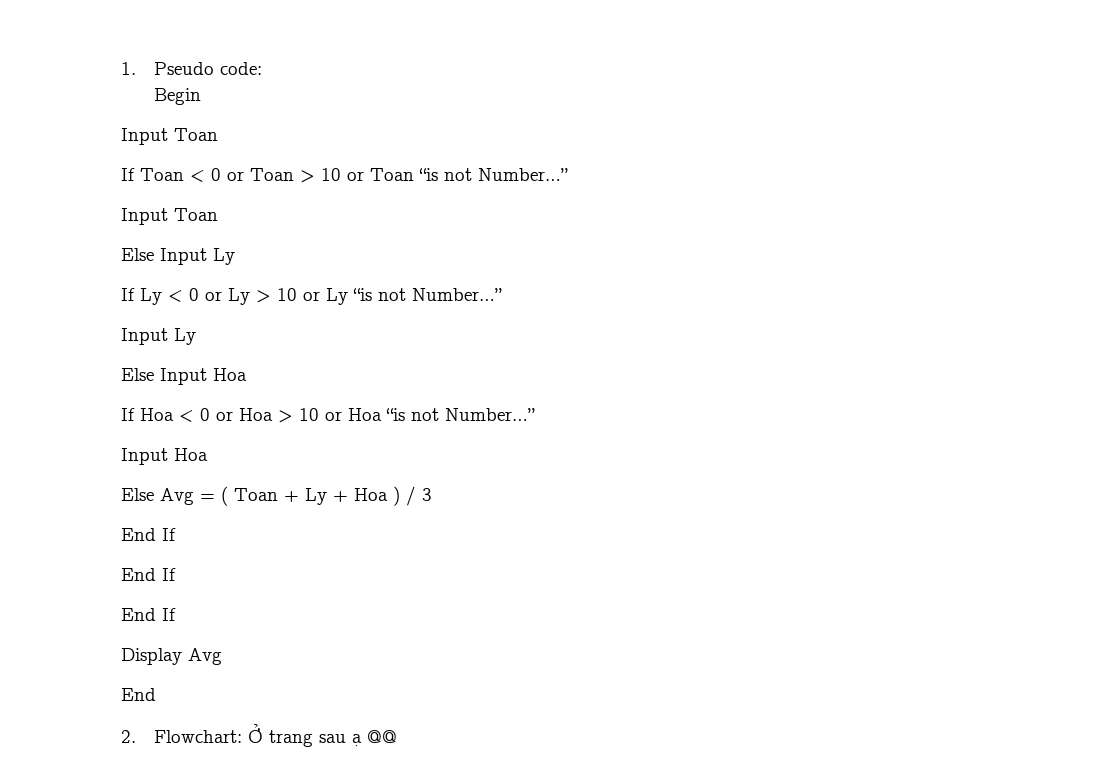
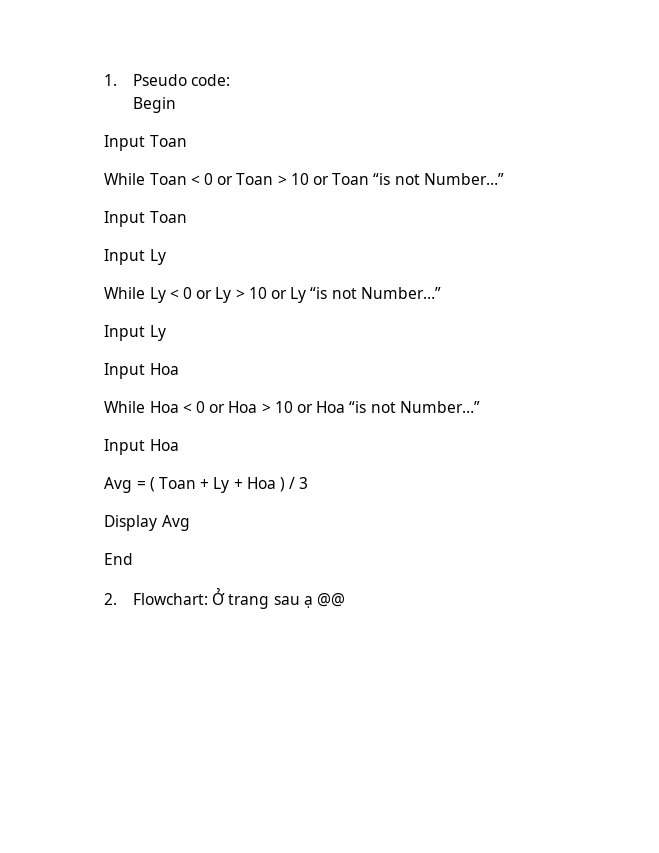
[121,168,136,181] If -> [104,173,146,185] While
[121,248,236,265] [121,288,136,301] Else Input Ly // If -> [104,249,166,265] [104,287,146,299] Input Ly // While
[121,368,248,385] [121,408,136,421] Else Input Hoa // If -> [104,363,179,379] [104,401,146,413] Input Hoa // While
[121,488,155,501] Else -> (179, 445) none
[121,528,177,541] [121,568,177,581] [121,608,177,621] // End If // End If // End If -> (309, 483) none

